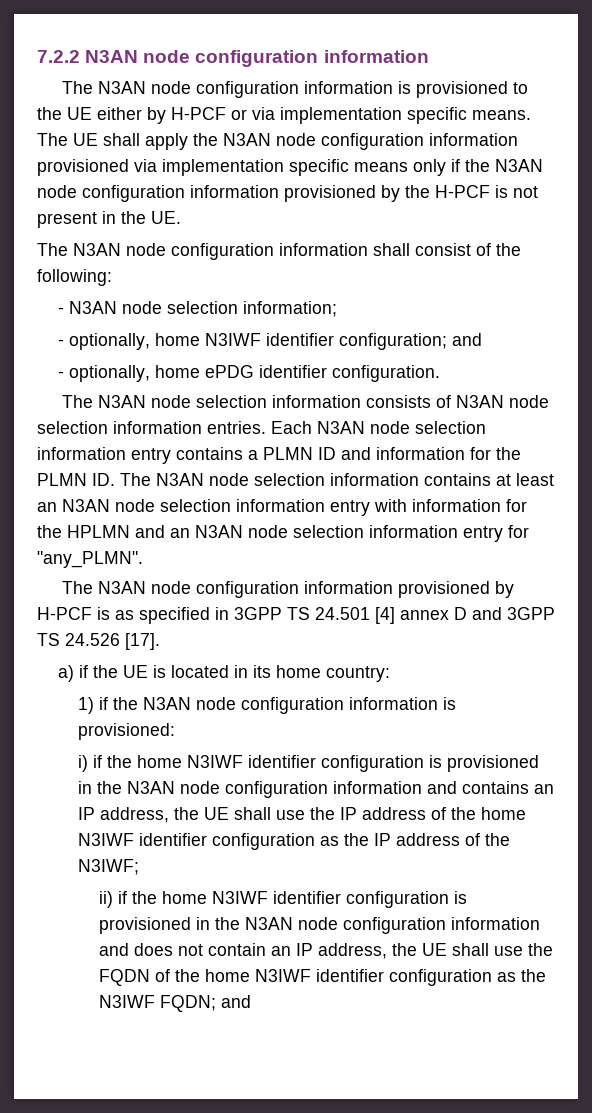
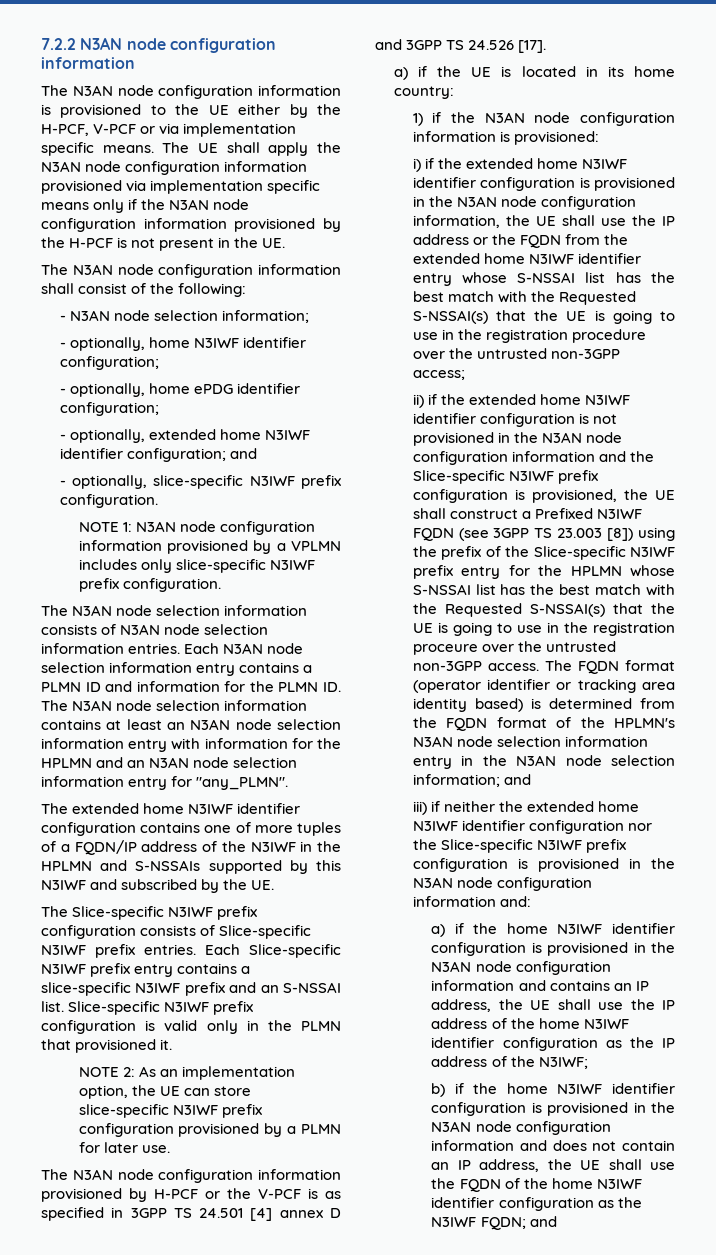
[171,107,226,120] H-PCF -> [317,104,341,115] [41,124,137,136] the H-PCF, V-PCF
[451,333,482,346] and -> (159, 363) none
(327, 371) none -> [59,402,159,416] [59,429,311,443] [59,448,257,462] [59,475,342,489] [59,494,158,508] [78,521,315,535] [78,540,341,554] [78,559,315,573] [78,578,119,592] configuration; // - optionally, extended home N3IWF identifier configuration; and // - optionally, slice-specific N3IWF prefix configuration. // NOTE 1: N3AN node configuration information provisioned by a VPLMN includes only slice-specific N3IWF prefix
(143, 559) none -> [41,803,301,814] [41,822,341,836] [41,840,341,855] [41,860,341,874] [41,879,275,893] [41,906,258,920] [41,925,312,939] [41,944,341,958] [41,963,251,977] [41,982,341,996] [41,1001,254,1015] [41,1020,341,1034] [41,1039,173,1053] [78,1066,295,1080] [78,1085,251,1099] [78,1104,262,1118] [78,1123,341,1137] [78,1142,170,1153] // The extended home N3IWF identifier configuration contains one of more tuples of a FQDN/IP address of the N3IWF in the HPLMN and S-NSSAIs supported by this N3IWF and subscribed by the UE. // The Slice-specific N3IWF prefix configuration consists of Slice-specific N3IWF prefix entries. Each Slice-specific N3IWF prefix entry contains a slice-specific N3IWF prefix and an S-NSSAI list. Slice-specific N3IWF prefix configuration is valid only in the PLMN that provisioned it. // NOTE 2: As an implementation option, the UE can store slice-specific N3IWF prefix configuration provisioned by a PLMN for later use.
(92, 613) none -> [205,1188,301,1199] or the V-PCF
(133, 761) none -> [465,158,627,169] [412,177,675,191] [412,196,636,210] [412,215,675,228] [412,234,628,248] [412,253,641,264] [412,272,675,286] [412,291,636,305] [412,310,675,324] [412,329,646,343] [412,348,620,359] [412,370,465,380] [412,394,630,408] [412,413,617,427] [412,432,622,446] [412,451,654,465] [412,470,598,484] [412,489,675,503] [412,508,642,519] [412,527,675,541] [412,546,675,560] [412,565,675,579] [412,584,675,596] [412,603,675,617] [412,622,675,636] [412,641,616,655] [412,660,675,674] [412,679,675,693] [412,698,675,712] [412,717,675,731] [412,736,648,747] [412,755,675,769] [412,774,531,787] [412,801,639,815] [412,820,652,834] [412,839,626,853] [412,858,675,872] [412,877,592,891] [412,896,531,907] [431,923,498,937] extended home N3IWF identifier configuration is provisioned in the N3AN node configuration information, the UE shall use the IP address or the FQDN from the extended home N3IWF identifier entry whose S-NSSAI list has the best match with the Requested S-NSSAI(s) that the UE is going to use in the registration procedure over the untrusted non-3GPP access; // ii) if the extended home N3IWF identifier configuration is not provisioned in the N3AN node configuration information and the Slice-specific N3IWF prefix configuration is provisioned, the UE shall construct a Prefixed N3IWF FQDN (see 3GPP TS 23.003 [8]) using the prefix of the Slice-specific N3IWF prefix entry for the HPLMN whose S-NSSAI list has the best match with the Requested S-NSSAI(s) that the UE is going to use in the registration proceure over the untrusted non-3GPP access. The FQDN format (operator identifier or tracking area identity based) is determined from the FQDN format of the HPLMN's N3AN node selection information entry in the N3AN node selection information; and // iii) if neither the extended home N3IWF identifier configuration nor the Slice-specific N3IWF prefix configuration is provisioned in the N3AN node configuration information and: // a) if the
[98,891,113,908] ii) -> [431,1083,446,1097] b)

